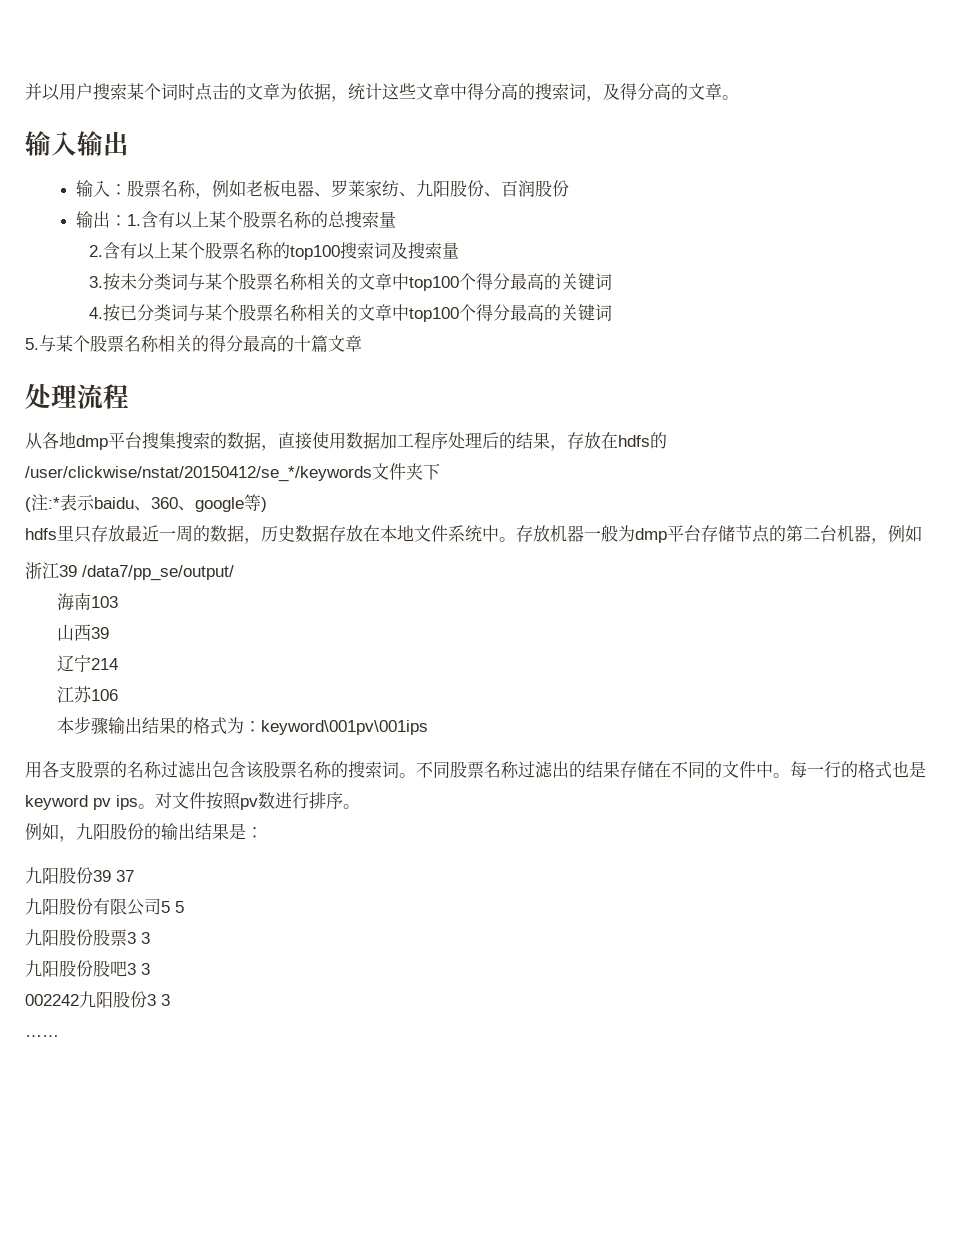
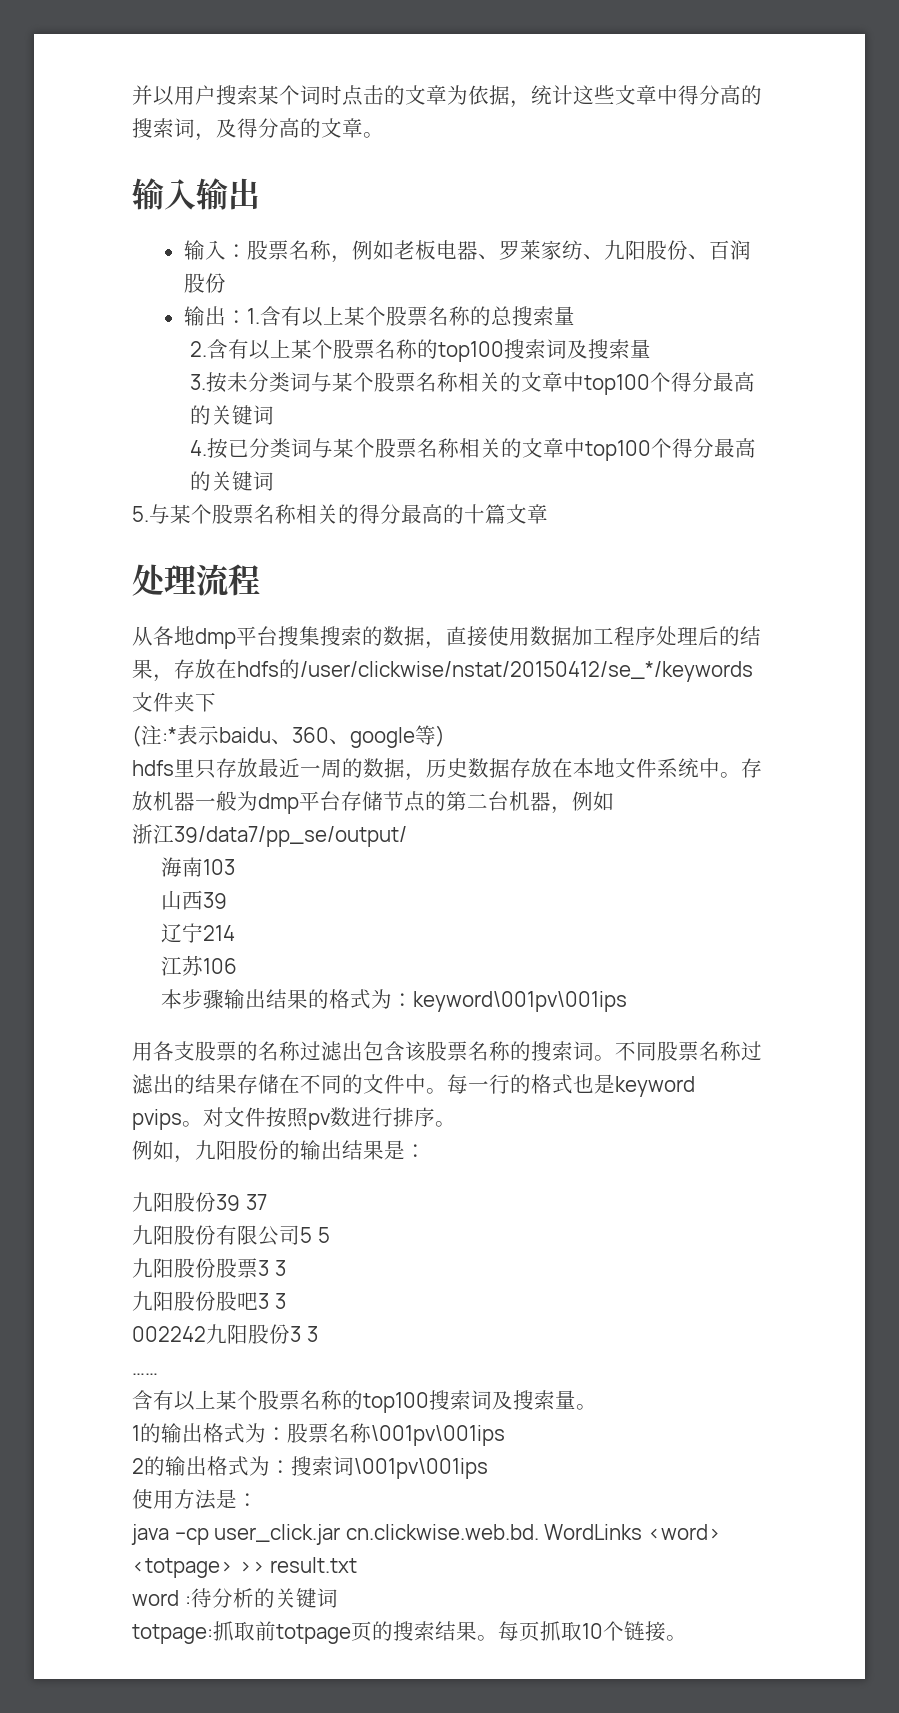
[59,565,234,581] 39 /data7/pp_se/output/ -> [174,826,407,847] 39/data7/pp_se/output/
[93,795,138,810] pv ips -> [132,1109,182,1130] pvips
(59, 1036) none -> [132,1390,597,1413] [132,1423,505,1446] [132,1456,488,1479] [132,1489,258,1510] [131,1524,721,1545] [132,1557,358,1578] [132,1588,338,1608] [132,1621,687,1644] // 含有以上某个股票名称的top100搜索词及搜索量。 // 1的输出格式为：股票名称\001pv\001ips // 2的输出格式为：搜索词\001pv\001ips // 使用方法是： // java –cp user_click.jar cn.clickwise.web.bd. WordLinks <word> <totpage> >> result.txt // word :待分析的关键词 // totpage:抓取前totpage页的搜索结果。每页抓取10个链接。

